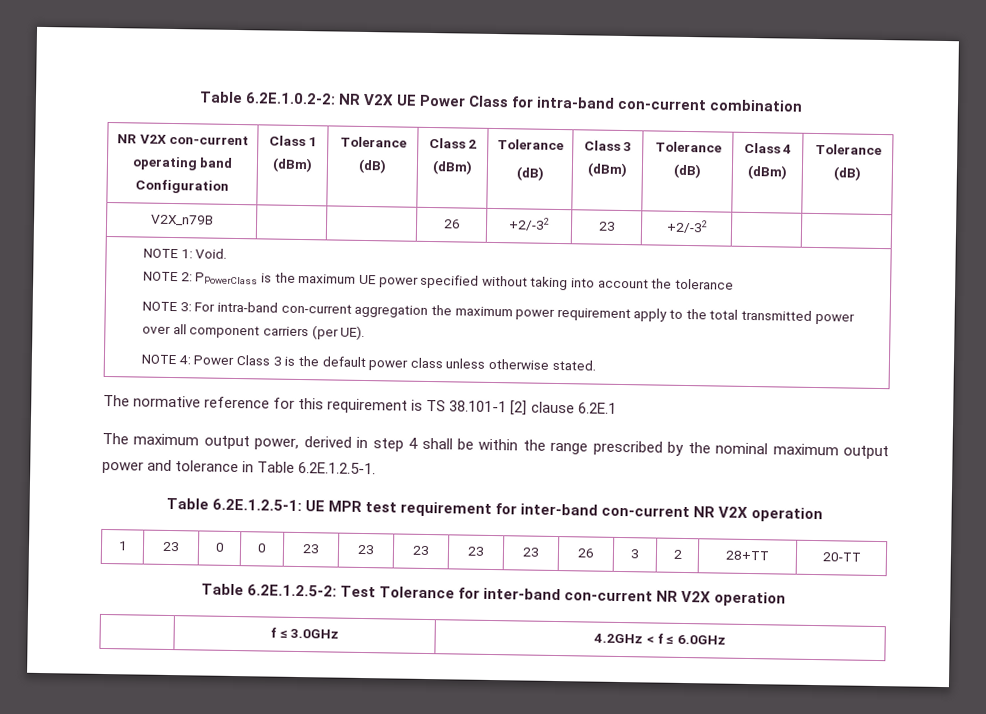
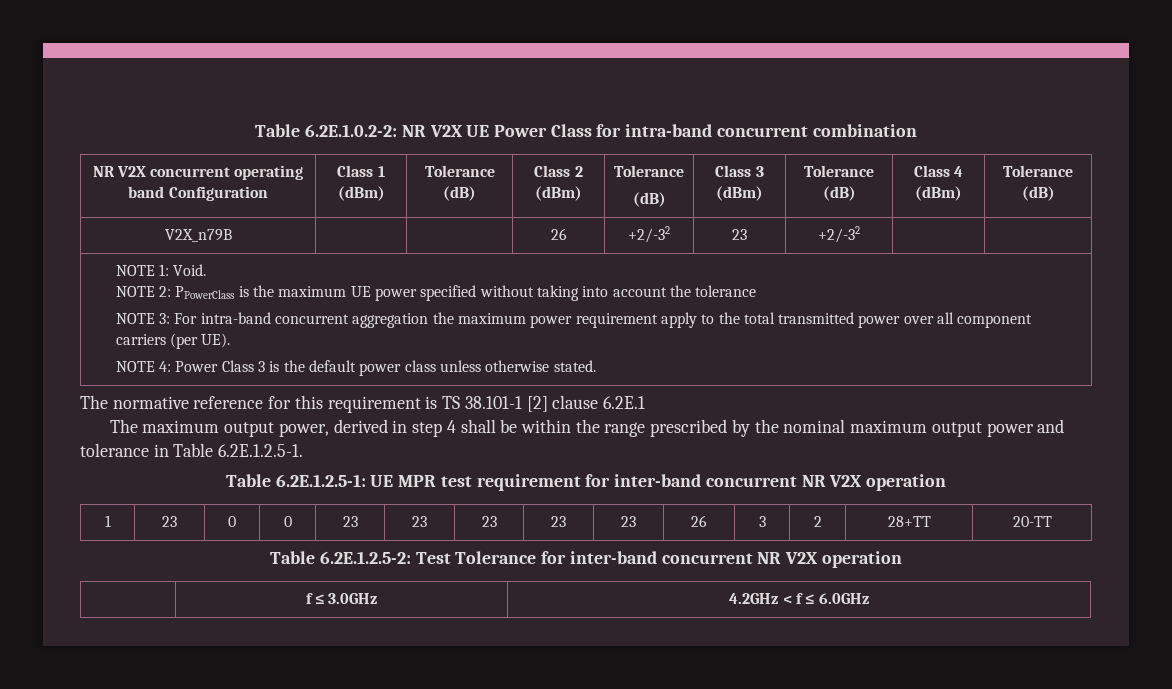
[617,98,708,111] con-current -> [716,126,808,137] concurrent
[169,134,250,146] con-current -> [150,167,231,177] concurrent
[280,303,352,314] con-current -> [274,314,349,324] concurrent
[601,505,691,518] con-current -> [705,476,797,487] concurrent
[564,590,654,602] con-current -> [661,553,753,564] concurrent

